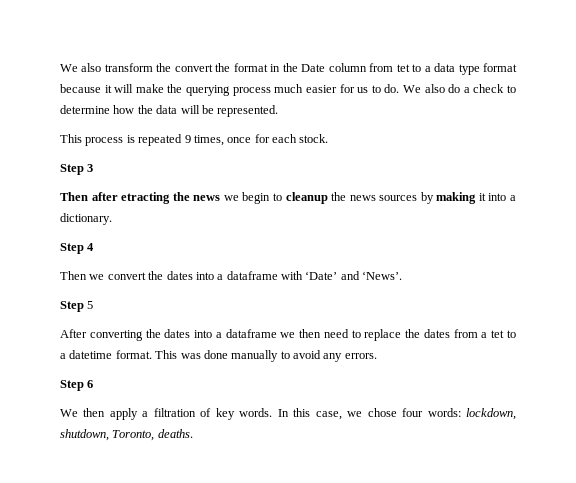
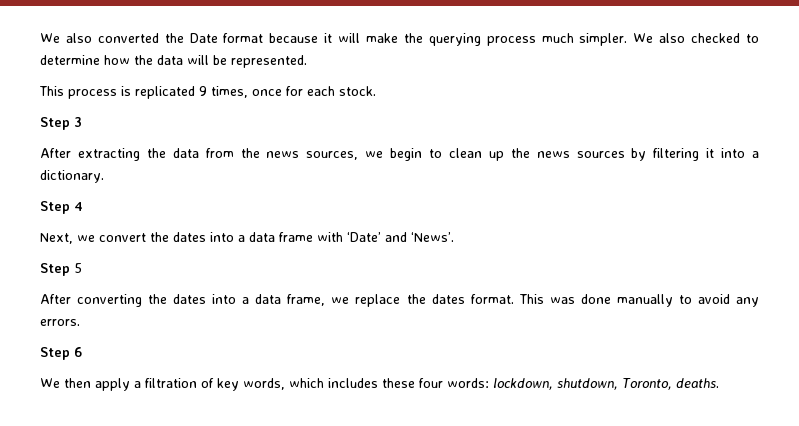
[60,63,480,75] We also transform the convert the format in the Date column from tet to a data type -> [40,33,218,43] We also converted the Date
[305,84,505,93] easier for us to do. We also do a check -> [579,33,741,46] simpler. We also checked
[138,134,183,146] repeated -> [135,86,195,99] replicated
[60,192,221,204] Then after etracting the news -> [40,148,359,161] After extracting the data from the news sources,
[285,192,328,204] cleanup -> [448,148,504,161] clean up
[436,192,477,204] making -> [653,148,700,161] filtering
[60,271,87,280] Then -> [40,233,73,244] Next,
[226,271,278,280] dataframe -> [249,232,313,242] data frame
[225,329,516,341] [60,350,113,359] dataframe we then need to replace the dates from a tet to a datetime -> [255,294,465,307] data frame, we replace the dates
[239,408,397,420] words. In this case, we chose -> [243,378,415,390] words, which includes these

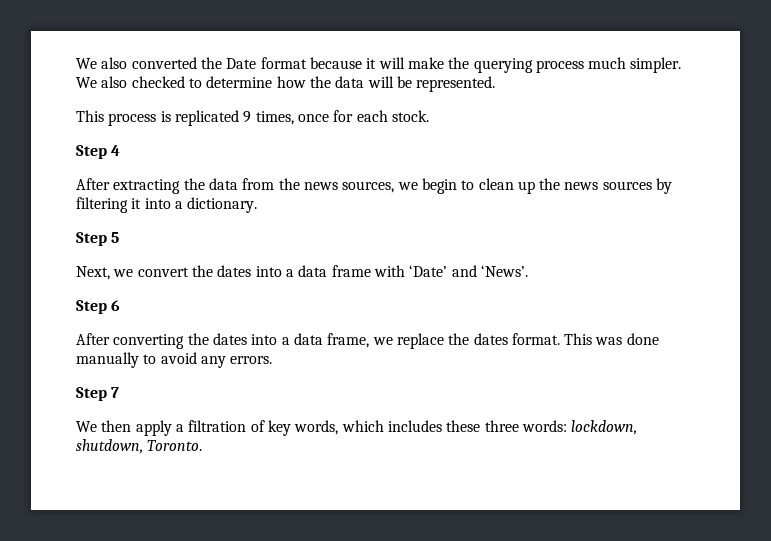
[74,117,82,127] 3 -> [111,145,121,156] 4
[74,202,83,211] 4 -> [111,232,120,243] 5
[74,263,82,273] 5 -> [111,300,121,311] 6
[74,347,82,357] 6 -> [111,387,120,398] 7
[419,378,443,388] four -> [484,420,519,432] three
[622,378,719,390] Toronto, deaths. -> [147,440,203,451] Toronto.

